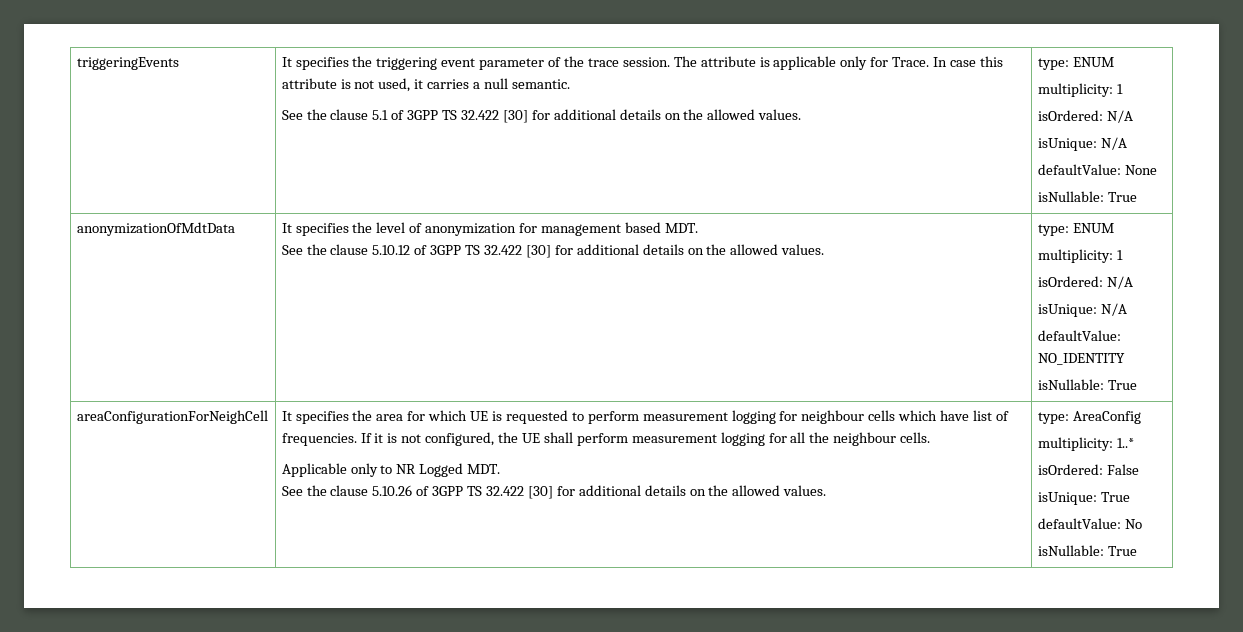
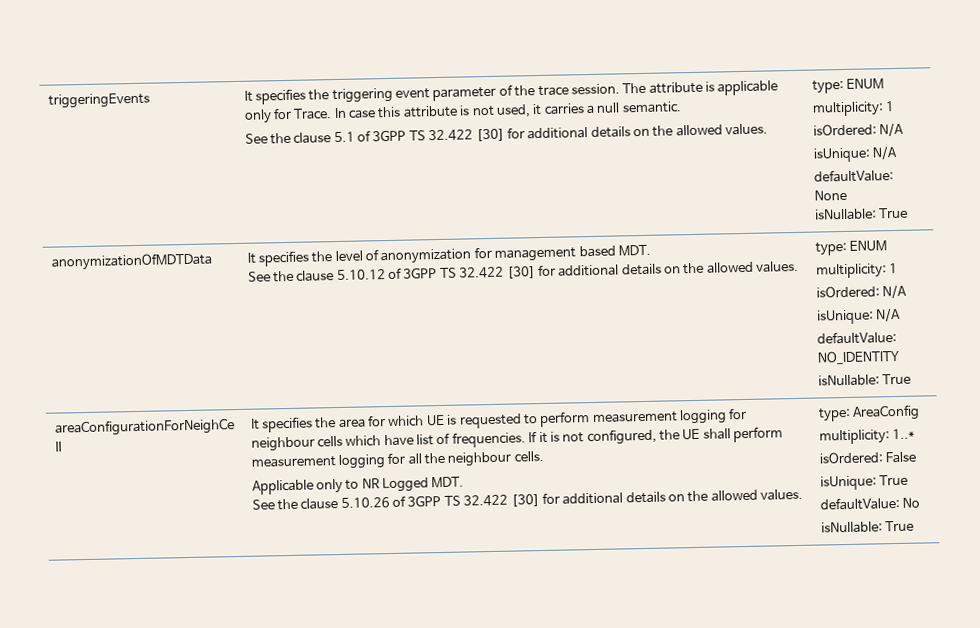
[76,222,235,236] anonymizationOfMdtData -> [50,252,213,271] anonymizationOfMDTData

